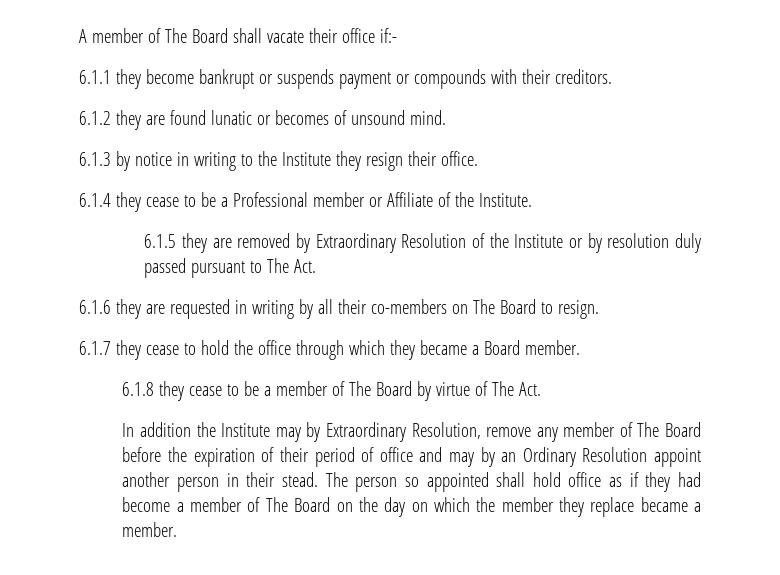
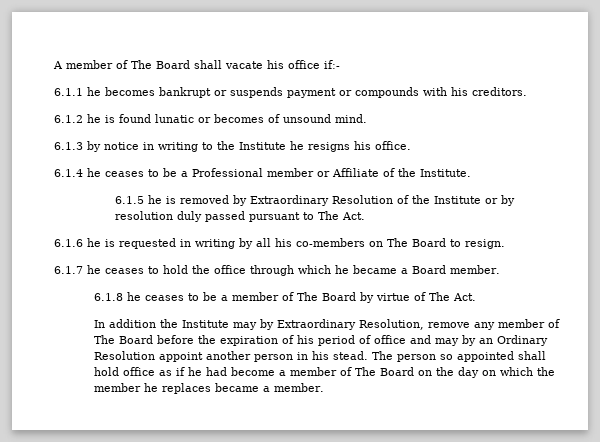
[308,28,338,43] their -> [267,60,284,69] his
[115,69,194,89] they become -> [87,87,155,96] he becomes
[521,69,551,84] their -> [451,87,468,96] his
[115,110,165,130] they are -> [87,114,115,123] he is
[335,151,437,171] they resign their -> [290,141,371,152] he resigns his
[115,192,179,212] they cease -> [87,168,144,177] he ceases
[181,233,232,253] they are -> [147,195,176,204] he is
[115,299,165,319] they are -> [87,238,115,247] he is
[337,299,367,314] their -> [275,238,292,247] his
[115,340,179,360] they cease -> [87,265,144,274] he ceases
[389,340,415,360] they -> [335,265,349,274] he
[159,381,223,401] they cease -> [127,292,185,301] he ceases
[279,447,309,462] their -> [297,335,315,344] his
[246,472,276,487] their -> [312,351,330,360] his
[645,472,671,492] they -> [188,367,203,376] he
[558,497,635,517] they replace -> [144,383,212,394] he replaces

